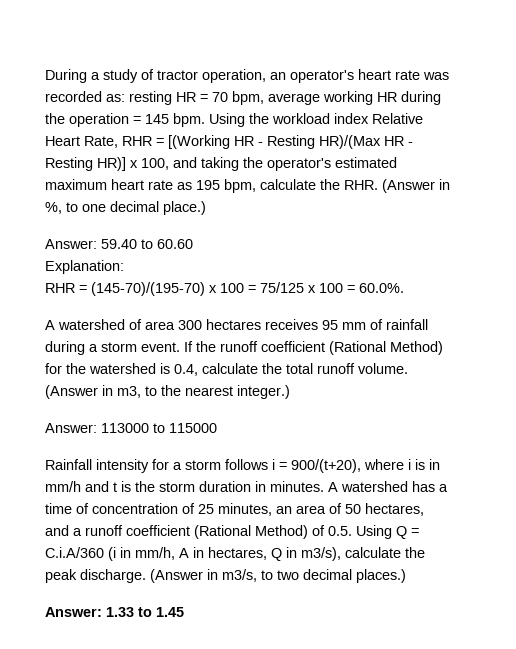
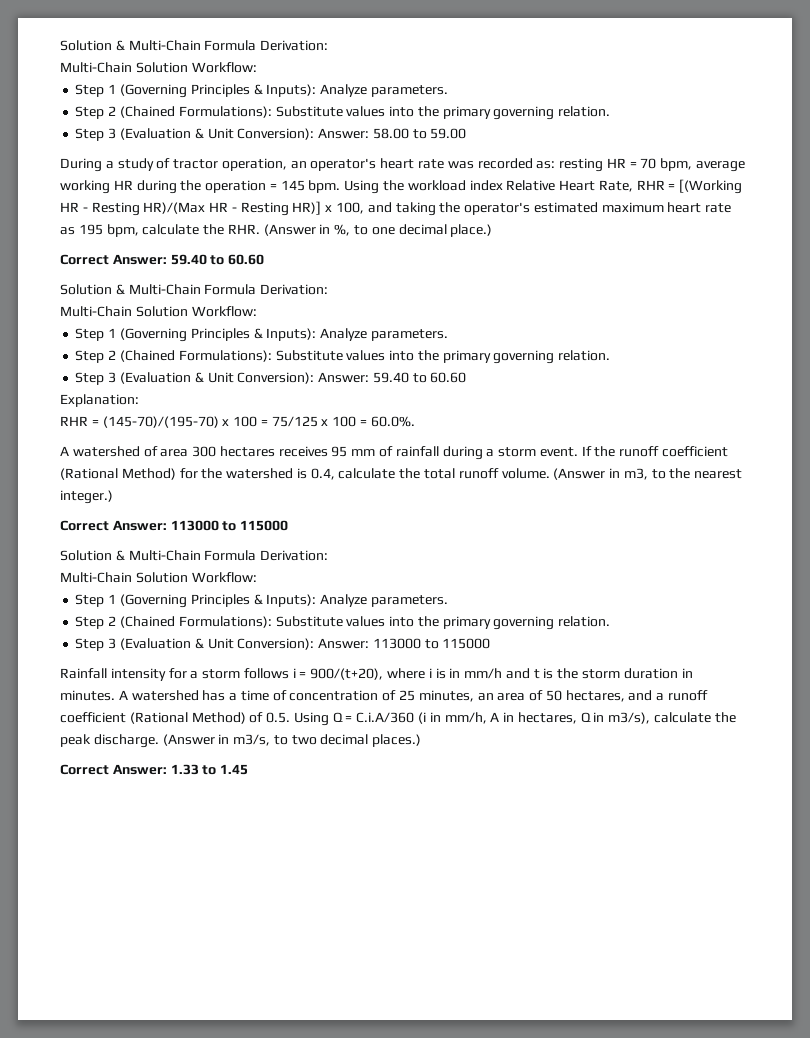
(45, 76) none -> [60,40,329,51] [60,62,257,73] [75,84,448,98] [75,106,611,120] [75,128,467,141] Solution & Multi-Chain Formula Derivation: // Multi-Chain Solution Workflow: // Step 1 (Governing Principles & Inputs): Analyze parameters. // Step 2 (Chained Formulations): Substitute values into the primary governing relation. // Step 3 (Evaluation & Unit Conversion): Answer: 58.00 to 59.00 //
(206, 208) none -> [60,254,265,265] [60,284,329,295] [60,306,257,317] [75,328,448,342] [75,350,611,364] [75,372,315,385] Correct Answer: 59.40 to 60.60 // Solution & Multi-Chain Formula Derivation: // Multi-Chain Solution Workflow: // Step 1 (Governing Principles & Inputs): Analyze parameters. // Step 2 (Chained Formulations): Substitute values into the primary governing relation. // Step 3 (Evaluation & Unit Conversion):
(290, 392) none -> [60,520,289,531] [60,550,329,561] [60,572,257,583] [75,594,448,608] [75,616,611,630] [75,638,315,651] Correct Answer: 113000 to 115000 // Solution & Multi-Chain Formula Derivation: // Multi-Chain Solution Workflow: // Step 1 (Governing Principles & Inputs): Analyze parameters. // Step 2 (Chained Formulations): Substitute values into the primary governing relation. // Step 3 (Evaluation & Unit Conversion):
(406, 576) none -> [60,764,109,775] Correct

